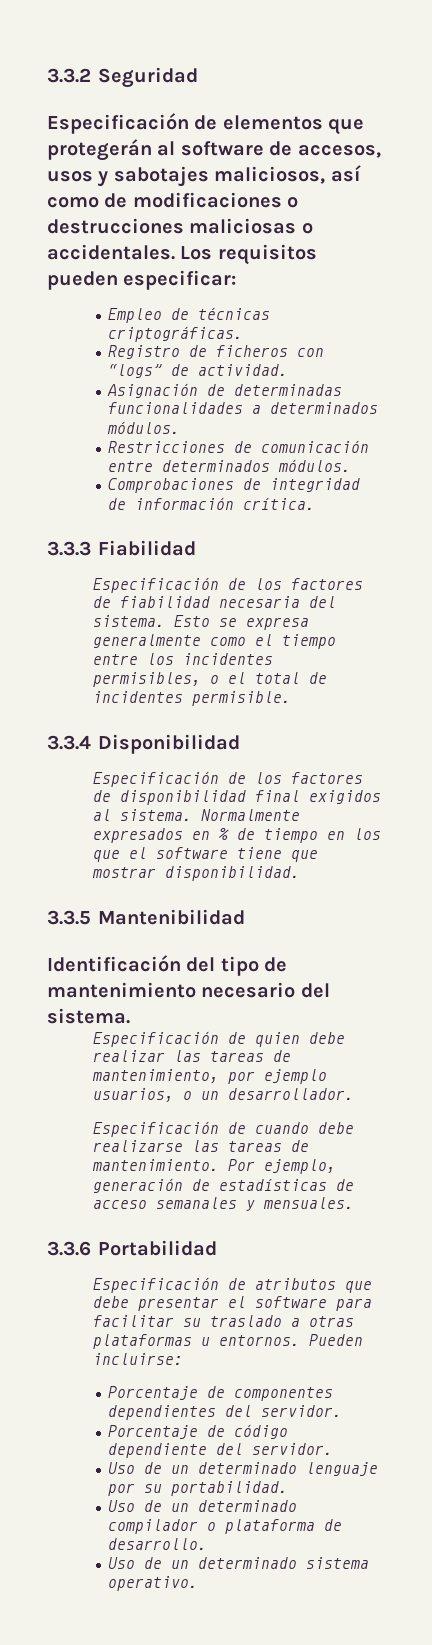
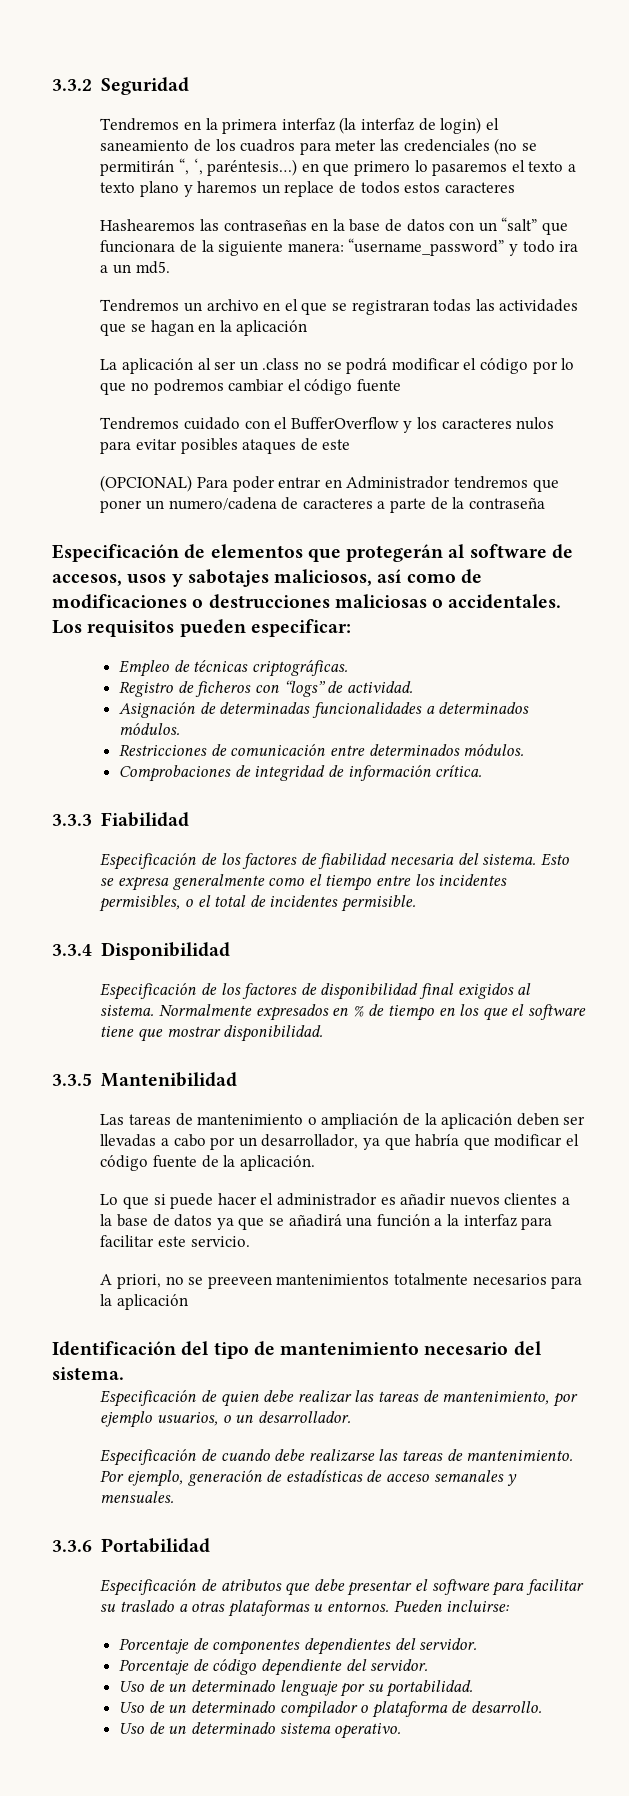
(198, 77) none -> [100,117,499,134] [100,138,537,155] [100,158,576,176] [100,181,515,197] [100,217,568,235] [100,238,579,256] [100,261,170,274] [100,299,579,315] [100,320,308,336] [100,358,575,374] [100,379,401,395] [100,417,555,433] [100,438,351,454] [100,475,559,492] [100,497,545,513] // Tendremos en la primera interfaz (la interfaz de login) el saneamiento de los cuadros para meter las credenciales (no se permitirán “, ‘, paréntesis…) en que primero lo pasaremos el texto a texto plano y haremos un replace de todos estos caracteres // Hashearemos las contraseñas en la base de datos con un “salt” que funcionara de la siguiente manera: “username_password” y todo ira a un md5. // Tendremos un archivo en el que se registraran todas las actividades que se hagan en la aplicación // La aplicación al ser un .class no se podrá modificar el código por lo que no podremos cambiar el código fuente // Tendremos cuidado con el BufferOverflow y los caracteres nulos para evitar posibles ataques de este // (OPCIONAL) Para poder entrar en Administrador tendremos que poner un numero/cadena de caracteres a parte de la contraseña
(245, 917) none -> [100,1113,586,1129] [100,1134,579,1150] [100,1155,315,1171] [100,1193,570,1209] [100,1214,553,1230] [100,1235,250,1247] [100,1273,583,1289] [100,1294,189,1310] // Las tareas de mantenimiento o ampliación de la aplicación deben ser llevadas a cabo por un desarrollador, ya que habría que modificar el código fuente de la aplicación. // Lo que si puede hacer el administrador es añadir nuevos clientes a la base de datos ya que se añadirá una función a la interfaz para facilitar este servicio. // A priori, no se preeveen mantenimientos totalmente necesarios para la aplicación

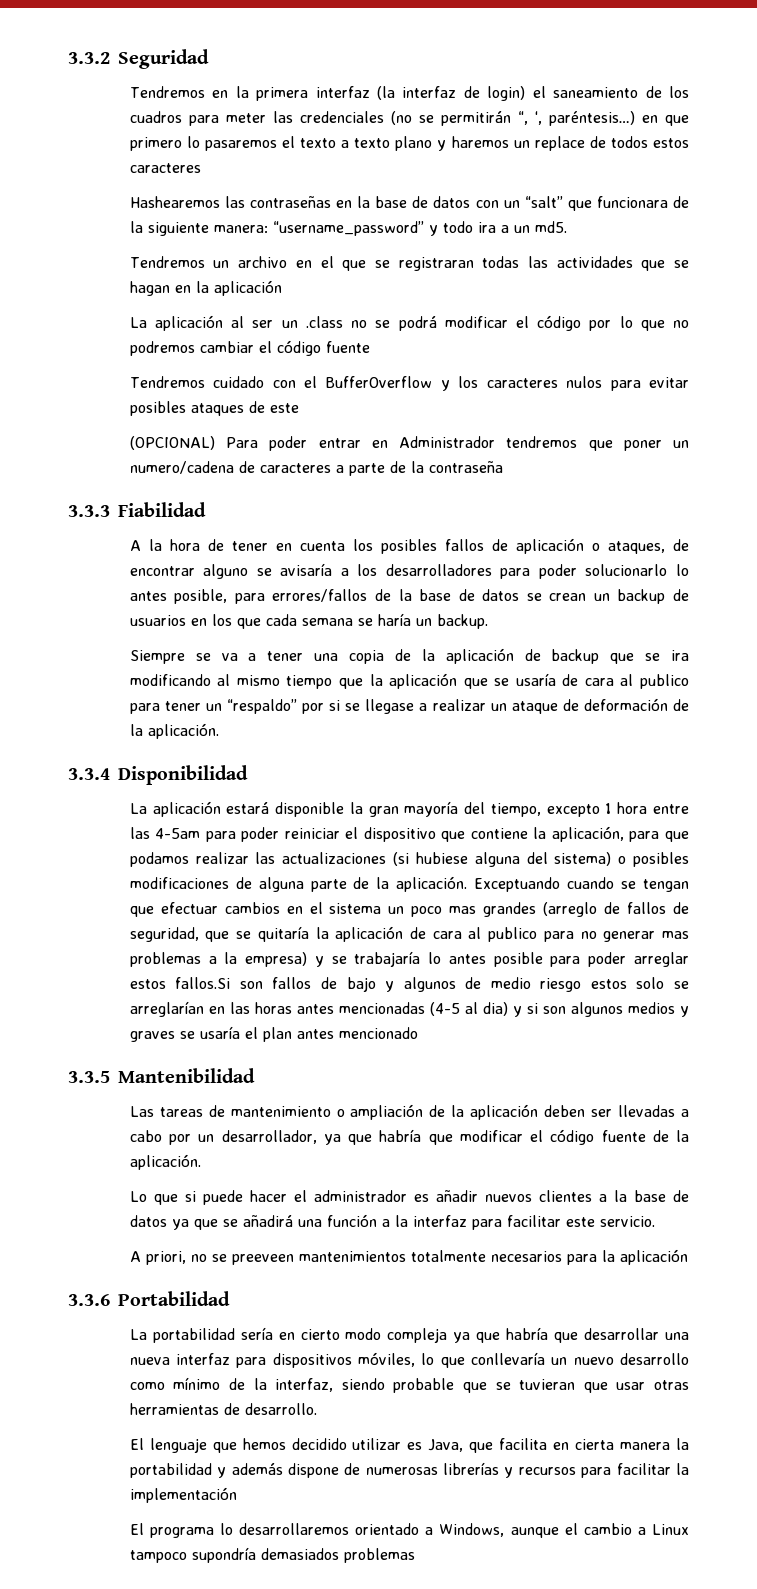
[52,544,573,562] [52,569,482,587] [52,594,562,609] [52,619,351,637] [119,660,348,677] [119,680,413,697] [119,702,530,718] [119,723,181,735] [119,744,525,756] [119,765,483,782] [52,812,189,827] [100,853,569,870] [100,874,508,891] [99,895,416,912] [52,942,230,960] [100,983,532,1000] [100,1004,586,1021] [100,1025,324,1042] Especificación de elementos que protegerán al software de accesos, usos y sabotajes maliciosos, así como de modificaciones o destrucciones maliciosas o accidentales. Los requisitos pueden especificar: // Empleo de técnicas criptográficas. // Registro de ficheros con “logs” de actividad. // Asignación de determinadas funcionalidades a determinados módulos. // Restricciones de comunicación entre determinados módulos. // Comprobaciones de integridad de información crítica. // 3.3.3 Fiabilidad // Especificación de los factores de fiabilidad necesaria del sistema. Esto se expresa generalmente como el tiempo entre los incidentes permisibles, o el total de incidentes permisible. // 3.3.4 Disponibilidad // Especificación de los factores de disponibilidad final exigidos al sistema. Normalmente expresados en % de tiempo en los que el software tiene que mostrar disponibilidad. -> [68,502,206,517] [129,538,689,554] [129,563,689,579] [129,589,689,604] [129,613,488,629] [129,648,689,664] [129,673,689,689] [129,698,689,714] [129,723,219,739] [68,765,248,785] [129,801,689,817] [129,826,689,842] [129,852,689,867] [129,876,690,892] [129,902,689,917] [129,926,690,942] [129,951,689,967] [129,977,689,992] [129,1001,689,1017] [129,1026,418,1042] 3.3.3 Fiabilidad // A la hora de tener en cuenta los posibles fallos de aplicación o ataques, de encontrar alguno se avisaría a los desarrolladores para poder solucionarlo lo antes posible, para errores/fallos de la base de datos se crean un backup de usuarios en los que cada semana se haría un backup. // Siempre se va a tener una copia de la aplicación de backup que se ira modificando al mismo tiempo que la aplicación que se usaría de cara al publico para tener un “respaldo” por si se llegase a realizar un ataque de deformación de la aplicación. // 3.3.4 Disponibilidad // La aplicación estará disponible la gran mayoría del tiempo, excepto 1 hora entre las 4-5am para poder reiniciar el dispositivo que contiene la aplicación, para que podamos realizar las actualizaciones (si hubiese alguna del sistema) o posibles modificaciones de alguna parte de la aplicación. Exceptuando cuando se tengan que efectuar cambios en el sistema un poco mas grandes (arreglo de fallos de seguridad, que se quitaría la aplicación de cara al publico para no generar mas problemas a la empresa) y se trabajaría lo antes posible para poder arreglar estos fallos.Si son fallos de bajo y algunos de medio riesgo estos solo se arreglarían en las horas antes mencionadas (4-5 al dia) y si son algunos medios y graves se usaría el plan antes mencionado
[52,1341,542,1359] [52,1367,124,1380] [100,1390,578,1407] [100,1411,351,1428] [100,1449,574,1466] [100,1470,518,1487] [100,1491,175,1503] [52,1538,210,1553] [100,1579,584,1596] [100,1600,510,1617] [119,1638,478,1655] [119,1659,429,1676] [119,1680,474,1697] [119,1701,542,1718] [119,1722,402,1739] Identificación del tipo de mantenimiento necesario del sistema. // Especificación de quien debe realizar las tareas de mantenimiento, por ejemplo usuarios, o un desarrollador. // Especificación de cuando debe realizarse las tareas de mantenimiento. Por ejemplo, generación de estadísticas de acceso semanales y mensuales. // 3.3.6 Portabilidad // Especificación de atributos que debe presentar el software para facilitar su traslado a otras plataformas u entornos. Pueden incluirse: // Porcentaje de componentes dependientes del servidor. // Porcentaje de código dependiente del servidor. // Uso de un determinado lenguaje por su portabilidad. // Uso de un determinado compilador o plataforma de desarrollo. // Uso de un determinado sistema operativo. -> [68,1291,230,1306] [129,1327,689,1343] [129,1352,689,1368] [129,1377,689,1393] [129,1403,317,1415] [129,1438,689,1453] [129,1462,690,1478] [129,1487,237,1503] [129,1523,689,1538] [129,1547,415,1563] 3.3.6 Portabilidad // La portabilidad sería en cierto modo compleja ya que habría que desarrollar una nueva interfaz para dispositivos móviles, lo que conllevaría un nuevo desarrollo como mínimo de la interfaz, siendo probable que se tuvieran que usar otras herramientas de desarrollo. // El lenguaje que hemos decidido utilizar es Java, que facilita en cierta manera la portabilidad y además dispone de numerosas librerías y recursos para facilitar la implementación // El programa lo desarrollaremos orientado a Windows, aunque el cambio a Linux tampoco supondría demasiados problemas

